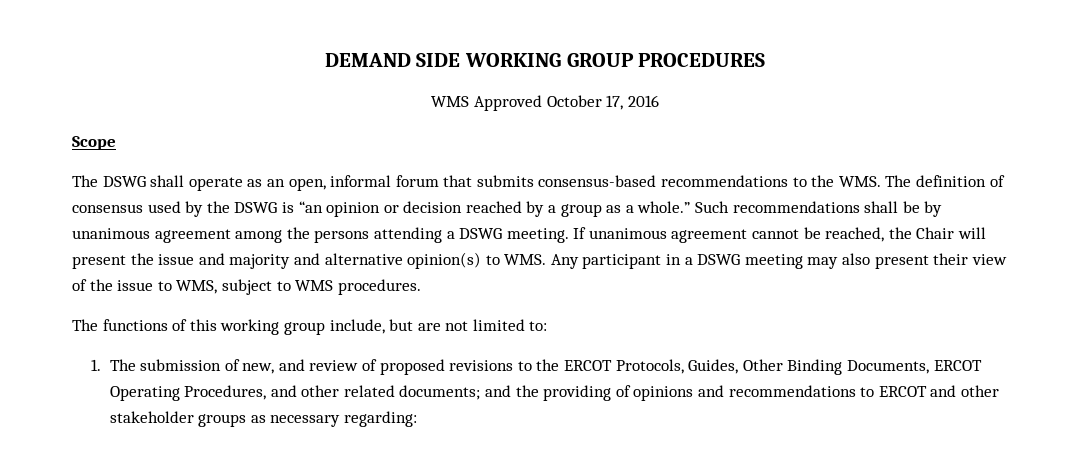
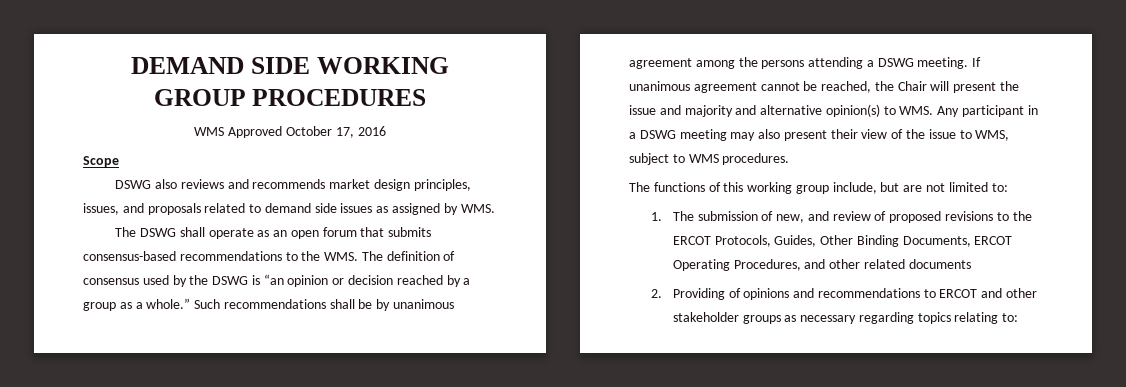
(116, 143) none -> [115,179,471,191] [83,203,495,215] // DSWG also reviews and recommends market design principles, issues, and proposals related to demand side issues as assigned by WMS.
[288,175,392,191] open, informal -> [290,230,319,239] open
[399,385,612,401] documents; and the providing -> [908,259,971,269] [650,288,725,300] documents // 2. Providing
[343,411,417,427] regarding: -> [858,312,1019,324] regarding topics relating to:

